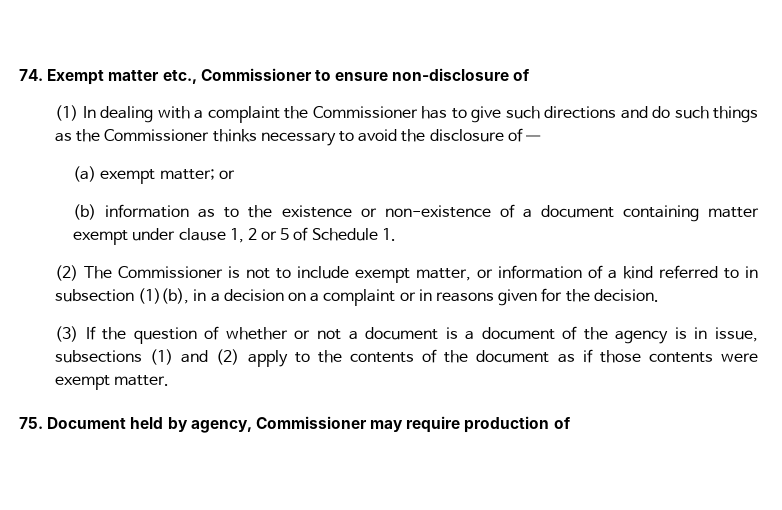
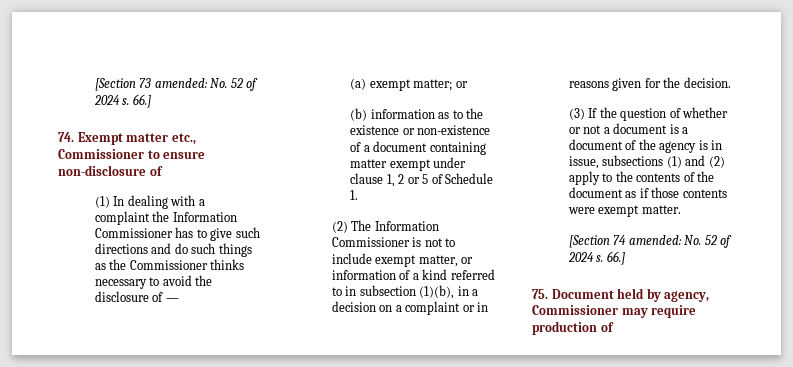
(19, 75) none -> [94,78,259,91] [93,94,151,108] [Section 73 amended: No. 52 of 2024 s. 66.] //
(309, 112) none -> [172,212,237,222] Information
(113, 272) none -> [374,221,439,231] Information
(170, 380) none -> [568,235,733,248] [567,251,625,265] // [Section 74 amended: No. 52 of 2024 s. 66.]

